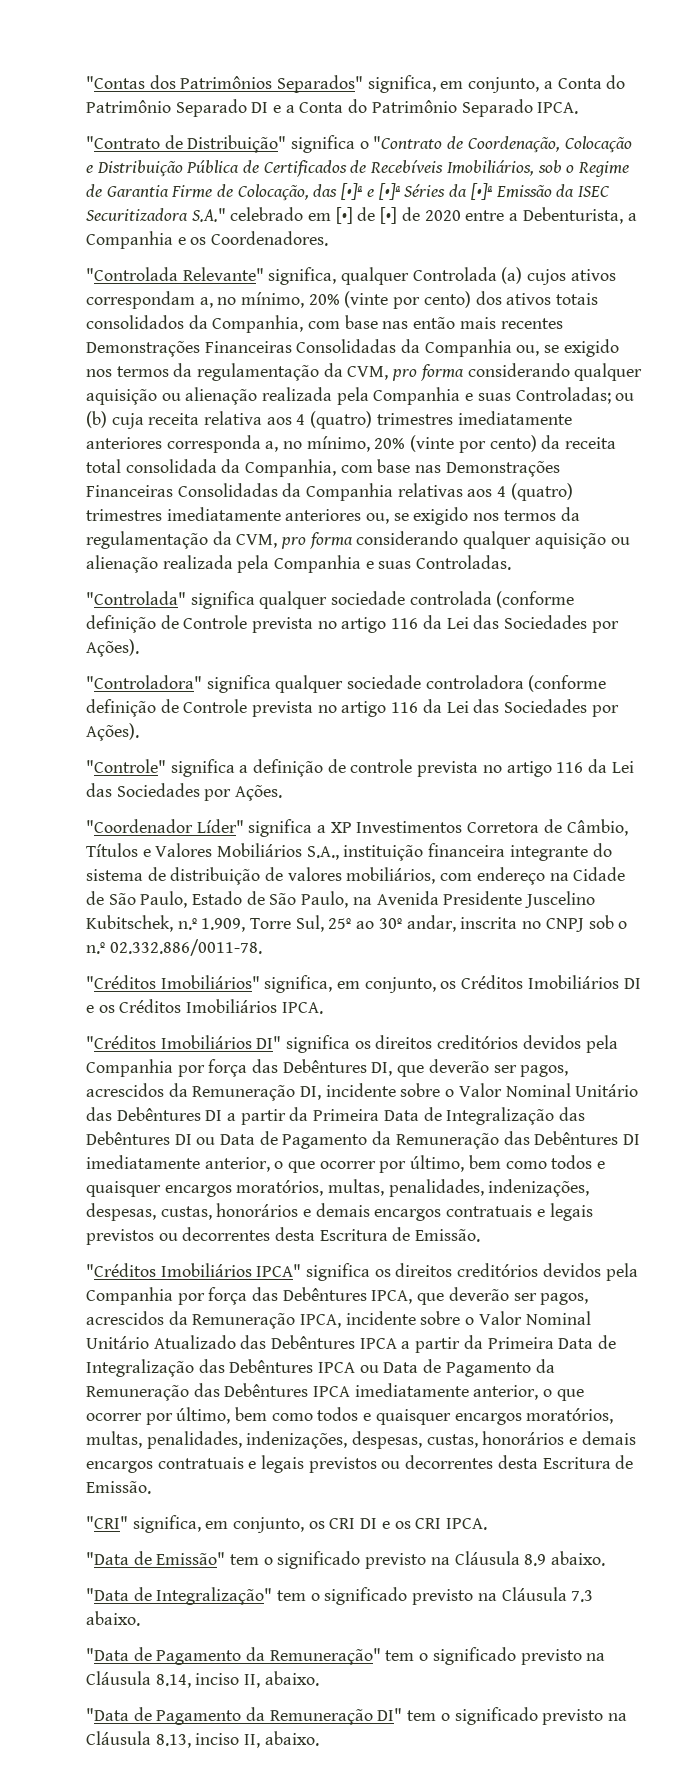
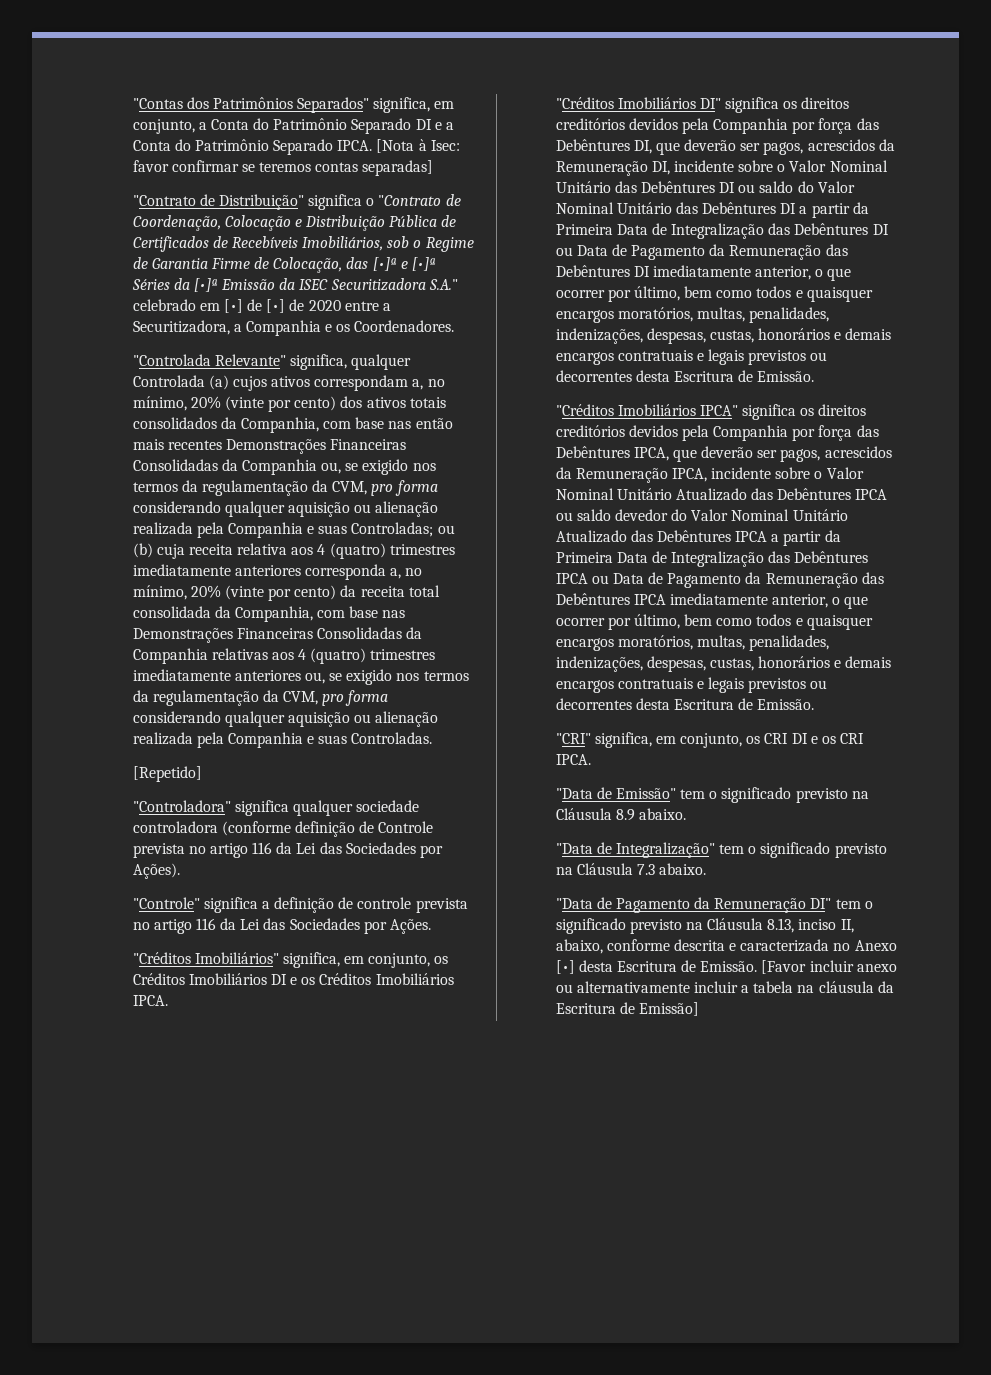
(579, 108) none -> [376,139,460,153] [132,160,434,176] [Nota à Isec: favor confirmar se teremos contas separadas]
[522,207,623,224] Debenturista, -> [132,320,230,335] Securitizadora,
[85,591,575,609] [85,615,619,633] [85,639,139,657] "Controlada" significa qualquer sociedade controlada (conforme definição de Controle prevista no artigo 116 da Lei das Sociedades por Ações). -> [132,766,202,782] [Repetido]
[85,819,628,837] [85,843,612,861] [85,867,626,885] [85,891,596,908] [85,915,628,932] [85,939,262,956] // "Coordenador Líder" significa a XP Investimentos Corretora de Câmbio, Títulos e Valores Mobiliários S.A., instituição financeira integrante do sistema de distribuição de valores mobiliários, com endereço na Cidade de São Paulo, Estado de São Paulo, na Avenida Presidente Juscelino Kubitschek, n.º 1.909, Torre Sul, 25º ao 30º andar, inscrita no CNPJ sob o n.º 02.332.886/0011-78. -> (431, 926) none
(223, 1115) none -> [738,181,855,193] [555,202,797,214] ou saldo do Valor Nominal Unitário das Debêntures DI
(397, 1343) none -> [555,509,848,521] [555,530,768,543] ou saldo devedor do Valor Nominal Unitário Atualizado das Debêntures IPCA
[85,1647,606,1665] [85,1671,319,1688] // "Data de Pagamento da Remuneração" tem o significado previsto na Cláusula 8.14, inciso II, abaixo. -> (707, 869) none
[264,1731,319,1746] abaixo. -> [555,939,897,954] [555,960,897,974] [555,981,894,993] [555,1002,699,1016] abaixo, conforme descrita e caracterizada no Anexo [•] desta Escritura de Emissão. [Favor incluir anexo ou alternativamente incluir a tabela na cláusula da Escritura de Emissão]

